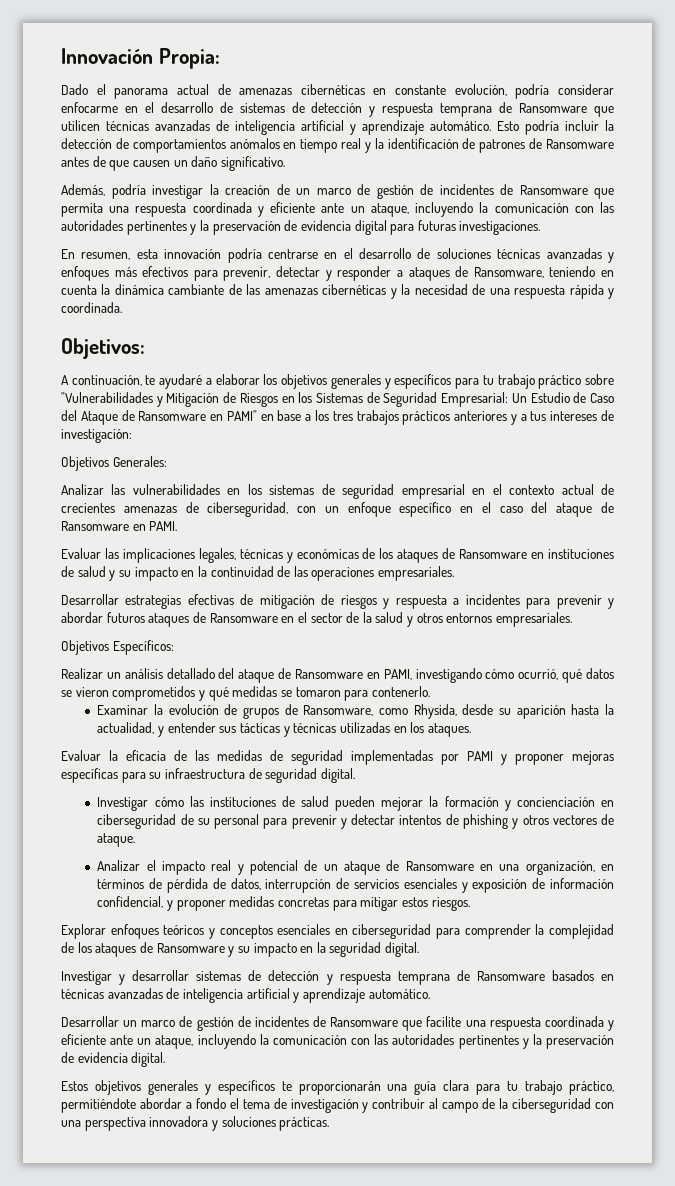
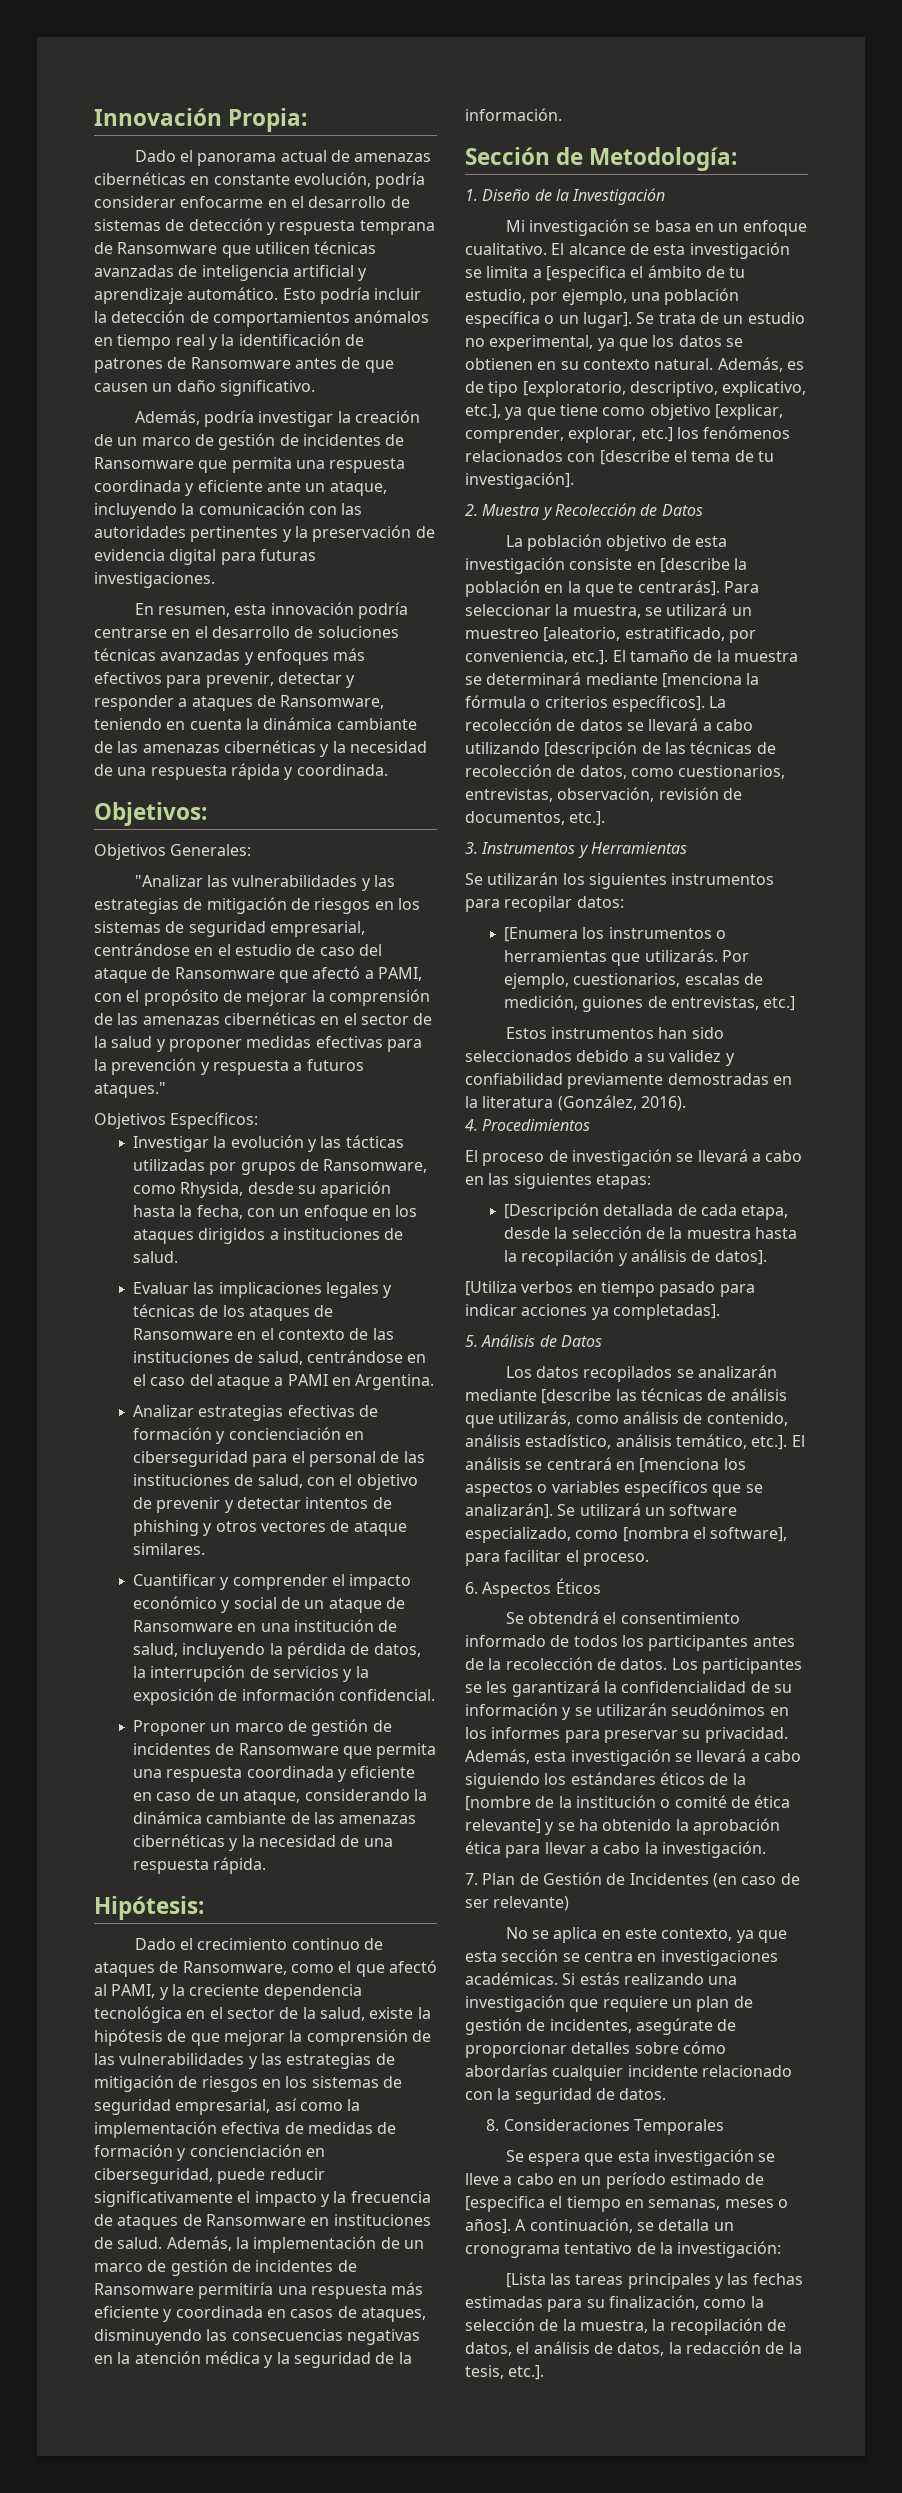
[61,374,614,389] [61,392,614,407] [61,410,614,425] [61,429,132,443] // A continuación, te ayudaré a elaborar los objetivos generales y específicos para tu trabajo práctico sobre "Vulnerabilidades y Mitigación de Riesgos en los Sistemas de Seguridad Empresarial: Un Estudio de Caso del Ataque de Ransomware en PAMI" en base a los tres trabajos prácticos anteriores y a tus intereses de investigación: -> (207, 814) none
[61,484,614,499] [61,502,491,517] Analizar las vulnerabilidades en los sistemas de seguridad empresarial en el contexto actual de crecientes amenazas de ciberseguridad, con un enfoque específico en el -> [134,875,395,891] [94,897,420,914] [94,921,365,937] [94,943,316,956] "Analizar las vulnerabilidades y las estrategias de mitigación de riesgos en los sistemas de seguridad empresarial, centrándose en el estudio de
[132,521,178,531] [61,548,615,563] [61,566,455,581] [61,594,614,609] [61,612,278,627] en PAMI. // Evaluar las implicaciones legales, técnicas y económicas de los ataques de Ransomware en instituciones de salud y su impacto en la continuidad de las operaciones empresariales. // Desarrollar estrategias efectivas de mitigación de riesgos y respuesta a incidentes para prevenir y abordar futuros ataques de Ransomware -> [278,966,422,983] [94,989,430,1006] [94,1012,316,1025] que afectó a PAMI, con el propósito de mejorar la comprensión de las amenazas cibernéticas
[416,612,573,627] [61,640,174,655] [61,668,614,683] [61,686,430,701] [97,704,238,715] otros entornos empresariales. // Objetivos Específicos: // Realizar un análisis detallado del ataque de Ransomware en PAMI, investigando cómo ocurrió, qué datos se vieron comprometidos y qué medidas se tomaron para contenerlo. // Examinar la evolución de -> [168,1036,422,1052] [94,1058,364,1075] [94,1082,166,1098] [94,1112,259,1129] [132,1135,404,1152] [132,1159,237,1175] proponer medidas efectivas para la prevención y respuesta a futuros ataques." // Objetivos Específicos: // Investigar la evolución y las tácticas utilizadas por
[97,722,471,737] [61,750,614,765] [61,768,355,783] [97,796,439,811] actualidad, y entender sus tácticas y técnicas utilizadas en los ataques. // Evaluar la eficacia de las medidas de seguridad implementadas por PAMI y proponer mejoras específicas para su infraestructura de seguridad digital. // Investigar cómo las instituciones de salud pueden mejorar la -> [196,1205,418,1221] [132,1228,404,1244] [132,1251,178,1263] [132,1282,393,1298] [132,1304,334,1321] [132,1328,394,1340] [132,1350,427,1365] [132,1374,435,1390] [132,1405,378,1421] fecha, con un enfoque en los ataques dirigidos a instituciones de salud. // Evaluar las implicaciones legales y técnicas de los ataques de Ransomware en el contexto de las instituciones de salud, centrándose en el caso del ataque a PAMI en Argentina. // Analizar estrategias efectivas de
[180,814,288,829] de su personal para -> [252,1451,425,1467] [132,1474,418,1490] [132,1497,152,1509] para el personal de las instituciones de salud, con el objetivo de
[97,833,136,847] [97,860,299,875] ataque. // Analizar el impacto real y potencial -> [353,1521,407,1536] [132,1543,205,1555] [132,1574,412,1590] [132,1596,277,1613] ataque similares. // Cuantificar y comprender el impacto económico y social
[525,861,614,875] [97,878,163,889] organización, en términos de -> [293,1619,398,1632] [132,1643,283,1659] institución de salud, incluyendo la
(261, 884) none -> [132,1666,146,1678] la
[403,878,468,893] esenciales y -> [343,1666,369,1682] y la
[97,896,470,911] [61,924,614,939] [61,942,420,957] [61,970,614,985] [61,988,430,1003] [61,1016,615,1031] [61,1034,614,1049] [61,1052,166,1067] [61,1080,614,1095] [61,1098,614,1113] [61,1116,330,1131] confidencial, y proponer medidas concretas para mitigar estos riesgos. // Explorar enfoques teóricos y conceptos esenciales en ciberseguridad para comprender la complejidad de los ataques de Ransomware y su impacto en la seguridad digital. // Investigar y desarrollar sistemas de detección y respuesta temprana de Ransomware basados en técnicas avanzadas de inteligencia artificial y aprendizaje automático. // Desarrollar un marco de gestión de incidentes de Ransomware que facilite una respuesta coordinada y eficiente ante un ataque, incluyendo la comunicación con las autoridades pertinentes y la preservación de evidencia digital. // Estos objetivos generales y específicos te proporcionarán una guía clara para tu trabajo práctico, permitiéndote abordar a fondo el tema de investigación y contribuir al campo de la ciberseguridad con una perspectiva innovadora y soluciones prácticas. -> [338,1689,435,1701] [132,1719,392,1736] [132,1743,437,1759] [132,1766,416,1782] [132,1789,427,1805] [132,1811,417,1824] [132,1834,393,1851] [132,1857,267,1874] [94,1896,204,1920] [134,1938,383,1950] [94,1960,437,1977] [94,1984,362,2000] [94,2006,431,2023] [94,2029,431,2046] [94,2053,395,2069] [94,2075,402,2092] [94,2098,361,2115] [94,2121,397,2138] [94,2144,325,2161] [94,2168,325,2184] [94,2191,431,2207] [94,2214,431,2230] [94,2236,424,2253] [94,2259,357,2276] [94,2282,424,2299] [94,2306,426,2322] [94,2329,420,2345] [94,2351,412,2368] [465,108,562,121] [465,147,738,171] [465,188,666,205] [505,219,807,236] [465,242,790,259] [465,265,746,282] [465,288,740,305] [465,311,805,328] [465,335,743,351] [465,357,804,372] [465,381,807,397] [465,404,783,420] [465,426,791,443] [465,450,774,465] [465,472,574,489] [465,503,703,520] [505,534,727,551] [465,557,748,574] [465,580,759,597] [465,603,752,618] [465,627,756,643] [465,649,798,665] [465,672,760,688] [465,695,727,712] [465,718,753,731] [465,741,776,758] [465,764,786,779] [465,787,742,802] [465,811,606,826] [465,842,687,858] [465,872,775,889] [465,896,624,912] [503,927,726,942] [503,949,749,966] [503,973,763,989] [503,995,796,1012] [505,1027,724,1039] [465,1050,735,1066] [465,1073,792,1089] [465,1095,686,1111] [465,1119,591,1131] [465,1149,803,1166] [465,1173,651,1189] [503,1203,789,1220] [503,1226,797,1239] [503,1249,767,1266] [465,1281,755,1297] [465,1304,720,1320] [465,1334,602,1347] [505,1365,777,1382] [465,1388,787,1404] [465,1411,788,1428] [465,1434,805,1450] [465,1457,746,1473] [465,1480,763,1497] [465,1503,738,1519] [465,1527,788,1543] [465,1550,649,1566] [465,1578,601,1598] [505,1611,740,1624] [465,1635,795,1651] [465,1657,802,1674] [465,1680,792,1697] [465,1703,789,1720] [465,1727,788,1743] [465,1749,801,1766] [465,1772,746,1789] [465,1795,791,1811] [465,1818,780,1835] [465,1841,766,1858] [465,1872,800,1888] [465,1896,570,1911] [505,1927,787,1943] [465,1949,778,1966] [465,1972,738,1985] [465,1995,753,2012] [465,2018,737,2035] [465,2041,726,2058] [465,2064,792,2081] [465,2088,667,2104] [486,2119,725,2135] [505,2149,776,2166] [465,2172,765,2189] [465,2196,788,2212] [465,2218,734,2234] [465,2241,782,2258] [505,2273,803,2289] [465,2295,764,2312] [465,2318,786,2335] [465,2341,802,2356] [465,2365,545,2380] confidencial. // Proponer un marco de gestión de incidentes de Ransomware que permita una respuesta coordinada y eficiente en caso de un ataque, considerando la dinámica cambiante de las amenazas cibernéticas y la necesidad de una respuesta rápida. // Hipótesis: // Dado el crecimiento continuo de ataques de Ransomware, como el que afectó al PAMI, y la creciente dependencia tecnológica en el sector de la salud, existe la hipótesis de que mejorar la comprensión de las vulnerabilidades y las estrategias de mitigación de riesgos en los sistemas de seguridad empresarial, así como la implementación efectiva de medidas de formación y concienciación en ciberseguridad, puede reducir significativamente el impacto y la frecuencia de ataques de Ransomware en instituciones de salud. Además, la implementación de un marco de gestión de incidentes de Ransomware permitiría una respuesta más eficiente y coordinada en casos de ataques, disminuyendo las consecuencias negativas en la atención médica y la seguridad de la información. // Sección de Metodología: // 1. Diseño de la Investigación // Mi investigación se basa en un enfoque cualitativo. El alcance de esta investigación se limita a [especifica el ámbito de tu estudio, por ejemplo, una población específica o un lugar]. Se trata de un estudio no experimental, ya que los datos se obtienen en su contexto natural. Además, es de tipo [exploratorio, descriptivo, explicativo, etc.], ya que tiene como objetivo [explicar, comprender, explorar, etc.] los fenómenos relacionados con [describe el tema de tu investigación]. // 2. Muestra y Recolección de Datos // La población objetivo de esta investigación consiste en [describe la población en la que te centrarás]. Para seleccionar la muestra, se utilizará un muestreo [aleatorio, estratificado, por conveniencia, etc.]. El tamaño de la muestra se determinará mediante [menciona la fórmula o criterios específicos]. La recolección de datos se llevará a cabo utilizando [descripción de las técnicas de recolección de datos, como cuestionarios, entrevistas, observación, revisión de documentos, etc.]. // 3. Instrumentos y Herramientas // Se utilizarán los siguientes instrumentos para recopilar datos: // [Enumera los instrumentos o herramientas que utilizarás. Por ejemplo, cuestionarios, escalas de medición, guiones de entrevistas, etc.] // Estos instrumentos han sido seleccionados debido a su validez y confiabilidad previamente demostradas en la literatura (González, 2016). // 4. Procedimientos // El proceso de investigación se llevará a cabo en las siguientes etapas: // [Descripción detallada de cada etapa, desde la selección de la muestra hasta la recopilación y análisis de datos]. // [Utiliza verbos en tiempo pasado para indicar acciones ya completadas]. // 5. Análisis de Datos // Los datos recopilados se analizarán mediante [describe las técnicas de análisis que utilizarás, como análisis de contenido, análisis estadístico, análisis temático, etc.]. El análisis se centrará en [menciona los aspectos o variables específicos que se analizarán]. Se utilizará un software especializado, como [nombra el software], para facilitar el proceso. // 6. Aspectos Éticos // Se obtendrá el consentimiento informado de todos los participantes antes de la recolección de datos. Los participantes se les garantizará la confidencialidad de su información y se utilizarán seudónimos en los informes para preservar su privacidad. Además, esta investigación se llevará a cabo siguiendo los estándares éticos de la [nombre de la institución o comité de ética relevante] y se ha obtenido la aprobación ética para llevar a cabo la investigación. // 7. Plan de Gestión de Incidentes (en caso de ser relevante) // No se aplica en este contexto, ya que esta sección se centra en investigaciones académicas. Si estás realizando una investigación que requiere un plan de gestión de incidentes, asegúrate de proporcionar detalles sobre cómo abordarías cualquier incidente relacionado con la seguridad de datos. // 8. Consideraciones Temporales // Se espera que esta investigación se lleve a cabo en un período estimado de [especifica el tiempo en semanas, meses o años]. A continuación, se detalla un cronograma tentativo de la investigación: // [Lista las tareas principales y las fechas estimadas para su finalización, como la selección de la muestra, la recopilación de datos, el análisis de datos, la redacción de la tesis, etc.].

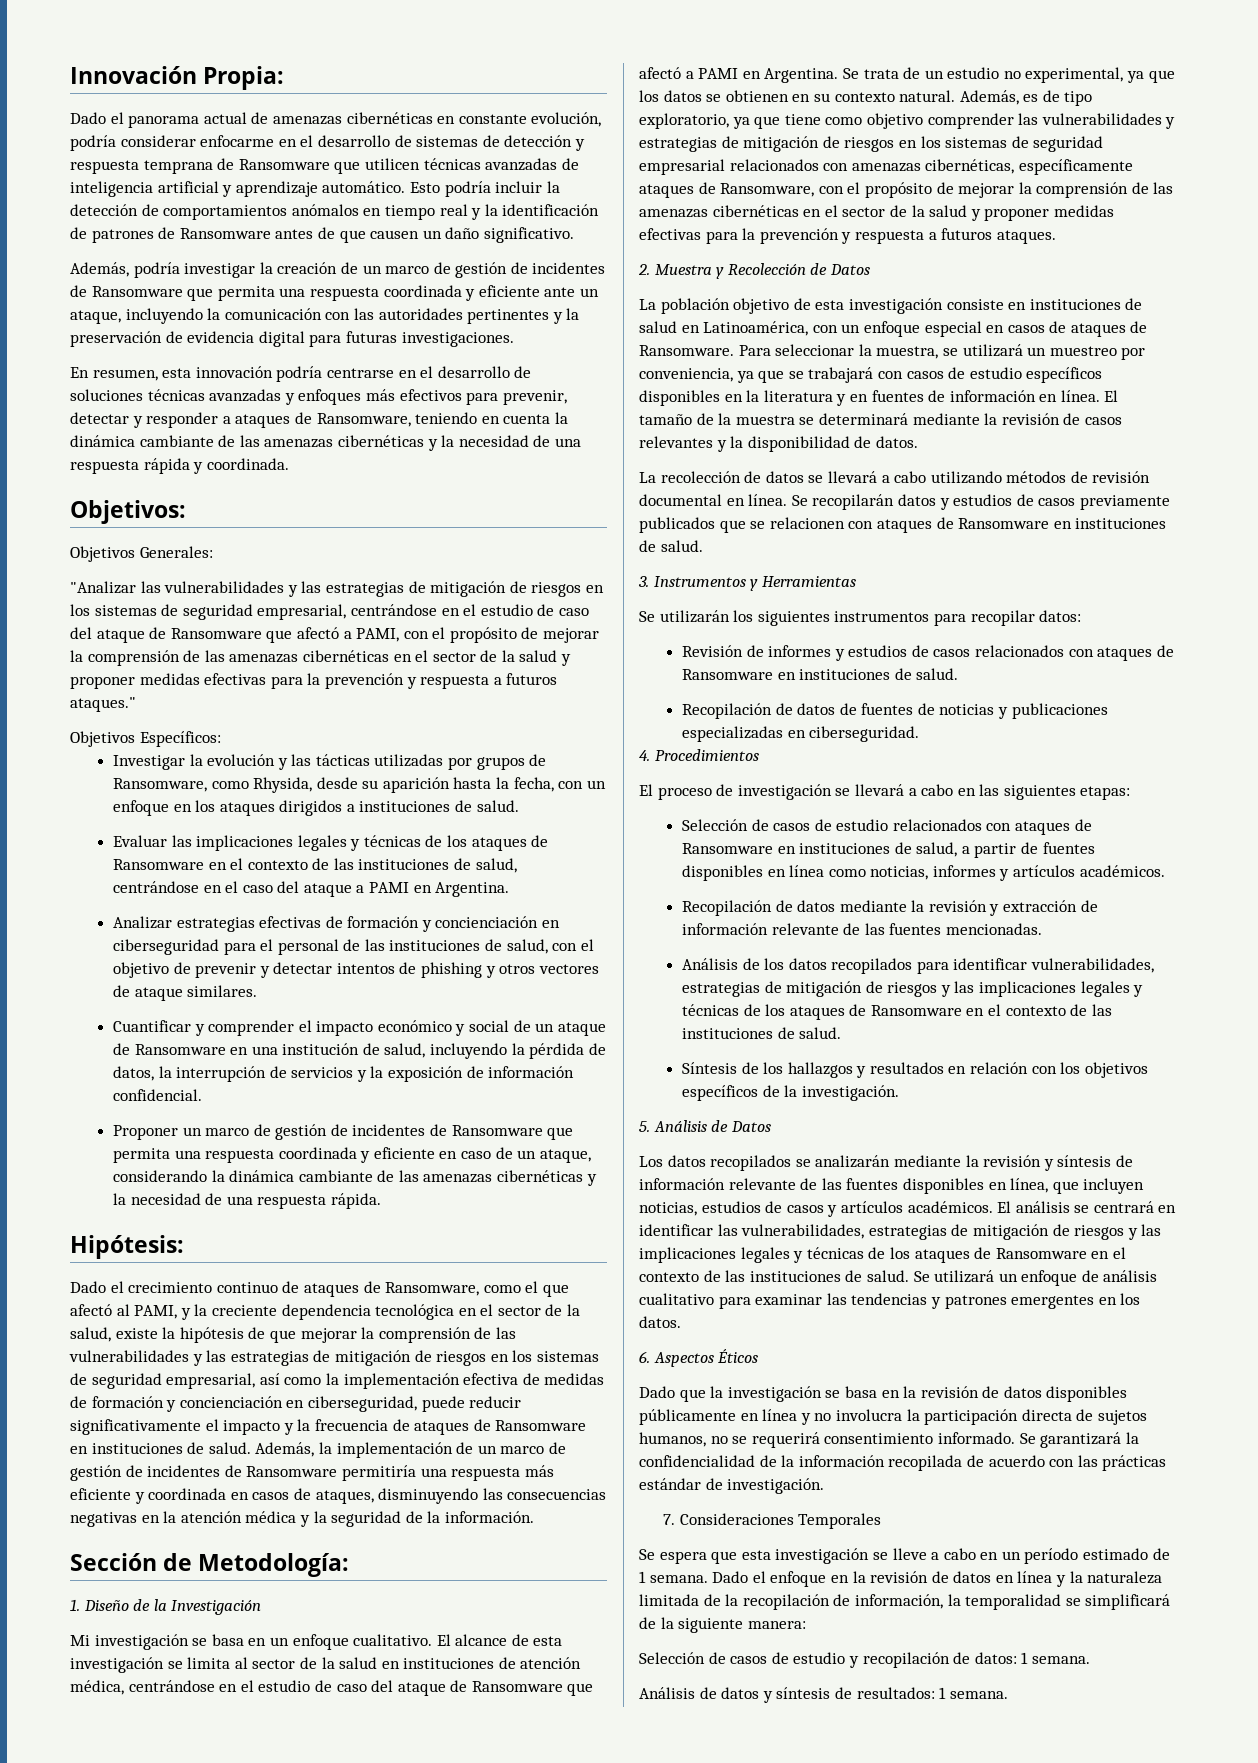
[532,265,746,282] [465,288,740,305] [465,311,632,328] a [especifica el ámbito de tu estudio, por ejemplo, una población específica o un lugar]. -> [234,1657,582,1669] [70,1680,594,1696] [639,67,839,83] al sector de la salud en instituciones de atención médica, centrándose en el estudio de caso del ataque de Ransomware que afectó a PAMI en Argentina.
[522,381,807,397] [465,404,501,419] [exploratorio, descriptivo, explicativo, etc.], -> [639,113,729,129] exploratorio,
[714,404,783,420] [465,426,791,443] [465,450,774,465] [465,472,574,489] [explicar, comprender, explorar, etc.] los fenómenos relacionados con [describe el tema de tu investigación]. -> [927,113,1176,129] [639,136,1104,152] [639,159,1133,175] [639,182,1174,198] [639,205,1114,221] [639,228,1056,244] comprender las vulnerabilidades y estrategias de mitigación de riesgos en los sistemas de seguridad empresarial relacionados con amenazas cibernéticas, específicamente ataques de Ransomware, con el propósito de mejorar la comprensión de las amenazas cibernéticas en el sector de la salud y proponer medidas efectivas para la prevención y respuesta a futuros ataques.
[659,558,748,573] [465,580,720,597] [describe la población en la que te centrarás]. -> [1029,298,1143,310] [639,321,1148,337] [639,345,734,356] instituciones de salud en Latinoamérica, con un enfoque especial en casos de ataques de Ransomware.
[543,627,756,643] [465,650,609,665] [aleatorio, estratificado, por conveniencia, etc.]. -> [1121,347,1146,360] [639,367,1103,383] [639,390,1100,406] por conveniencia, ya que se trabajará con casos de estudio específicos disponibles en la literatura y en fuentes de información en línea.
[661,673,760,688] [465,695,705,712] [menciona la fórmula o criterios específicos]. -> [984,413,1122,425] [639,436,918,452] la revisión de casos relevantes y la disponibilidad de datos. //
[544,741,776,758] [465,764,786,779] [465,787,742,802] [465,811,606,826] [descripción de las técnicas de recolección de datos, como cuestionarios, entrevistas, observación, revisión de documentos, etc.]. -> [1006,471,1151,483] [639,494,1170,510] [639,517,1167,533] [639,540,703,552] métodos de revisión documental en línea. Se recopilarán datos y estudios de casos previamente publicados que se relacionen con ataques de Ransomware en instituciones de salud.
[503,927,726,942] [503,949,749,966] [503,973,763,989] [503,995,796,1012] [505,1027,724,1039] [465,1050,735,1066] [465,1073,792,1089] [465,1095,686,1111] [Enumera los instrumentos o herramientas que utilizarás. Por ejemplo, cuestionarios, escalas de medición, guiones de entrevistas, etc.] // Estos instrumentos han sido seleccionados debido a su validez y confiabilidad previamente demostradas en la literatura (González, 2016). -> [681,645,1174,661] [681,668,959,680] [681,703,1108,719] [681,726,920,742] Revisión de informes y estudios de casos relacionados con ataques de Ransomware en instituciones de salud. // Recopilación de datos de fuentes de noticias y publicaciones especializadas en ciberseguridad.
[503,1203,789,1220] [503,1226,797,1239] [503,1249,767,1266] [465,1281,755,1297] [465,1304,720,1320] [Descripción detallada de cada etapa, desde la selección de la muestra hasta la recopilación y análisis de datos]. // [Utiliza verbos en tiempo pasado para indicar acciones ya completadas]. -> [681,819,1092,835] [681,842,1095,858] [681,865,1165,881] [681,900,1098,916] [681,923,1042,935] [681,958,1155,974] [681,981,1144,997] [681,1004,1112,1020] [681,1027,842,1039] [681,1062,1148,1078] [681,1085,899,1101] Selección de casos de estudio relacionados con ataques de Ransomware en instituciones de salud, a partir de fuentes disponibles en línea como noticias, informes y artículos académicos. // Recopilación de datos mediante la revisión y extracción de información relevante de las fuentes mencionadas. // Análisis de los datos recopilados para identificar vulnerabilidades, estrategias de mitigación de riesgos y las implicaciones legales y técnicas de los ataques de Ransomware en el contexto de las instituciones de salud. // Síntesis de los hallazgos y resultados en relación con los objetivos específicos de la investigación.
[541,1388,787,1404] [465,1411,788,1428] [465,1434,788,1450] [describe las técnicas de análisis que utilizarás, como análisis de contenido, análisis estadístico, análisis temático, etc.]. -> [965,1155,1133,1171] [639,1178,1145,1194] [639,1201,993,1217] la revisión y síntesis de información relevante de las fuentes disponibles en línea, que incluyen noticias, estudios de casos y artículos académicos.
[639,1458,746,1473] [465,1480,763,1497] [465,1503,738,1519] [465,1527,788,1543] [465,1550,649,1566] [465,1578,601,1598] [505,1611,740,1624] [465,1635,795,1651] [465,1657,802,1674] [465,1680,792,1697] [465,1703,789,1720] [465,1727,788,1743] [465,1749,801,1766] [465,1772,746,1789] [465,1795,791,1811] [465,1818,780,1835] [465,1841,766,1858] [465,1872,800,1888] [465,1896,570,1911] [505,1927,787,1943] [465,1949,778,1966] [465,1972,738,1985] [465,1995,753,2012] [465,2018,737,2035] [465,2041,726,2058] [465,2064,792,2081] [465,2088,667,2104] [486,2119,500,2131] [menciona los aspectos o variables específicos que se analizarán]. Se utilizará un software especializado, como [nombra el software], para facilitar el proceso. // 6. Aspectos Éticos // Se obtendrá el consentimiento informado de todos los participantes antes de la recolección de datos. Los participantes se les garantizará la confidencialidad de su información y se utilizarán seudónimos en los informes para preservar su privacidad. Además, esta investigación se llevará a cabo siguiendo los estándares éticos de la [nombre de la institución o comité de ética relevante] y se ha obtenido la aprobación ética para llevar a cabo la investigación. // 7. Plan de Gestión de Incidentes (en caso de ser relevante) // No se aplica en este contexto, ya que esta sección se centra en investigaciones académicas. Si estás realizando una investigación que requiere un plan de gestión de incidentes, asegúrate de proporcionar detalles sobre cómo abordarías cualquier incidente relacionado con la seguridad de datos. // 8. -> [639,1224,1162,1240] [639,1247,1126,1263] [639,1270,1158,1286] [639,1293,1141,1309] [639,1316,681,1328] [639,1349,759,1367] [639,1386,1128,1402] [639,1409,1147,1425] [639,1432,1139,1448] [639,1455,1167,1471] [639,1478,825,1494] [663,1514,676,1525] identificar las vulnerabilidades, estrategias de mitigación de riesgos y las implicaciones legales y técnicas de los ataques de Ransomware en el contexto de las instituciones de salud. Se utilizará un enfoque de análisis cualitativo para examinar las tendencias y patrones emergentes en los datos. // 6. Aspectos Éticos // Dado que la investigación se basa en la revisión de datos disponibles públicamente en línea y no involucra la participación directa de sujetos humanos, no se requerirá consentimiento informado. Se garantizará la confidencialidad de la información recopilada de acuerdo con las prácticas estándar de investigación. // 7.
[465,2196,788,2212] [465,2218,734,2234] [465,2241,782,2258] [505,2273,803,2289] [465,2295,764,2312] [465,2318,786,2335] [465,2341,802,2356] [465,2365,545,2380] [especifica el tiempo en semanas, meses o años]. A continuación, se detalla un cronograma tentativo de la investigación: // [Lista las tareas principales y las fechas estimadas para su finalización, como la selección de la muestra, la recopilación de datos, el análisis de datos, la redacción de la tesis, etc.]. -> [639,1571,1163,1587] [639,1594,1171,1610] [639,1617,806,1633] [639,1652,1090,1668] [639,1687,1008,1703] 1 semana. Dado el enfoque en la revisión de datos en línea y la naturaleza limitada de la recopilación de información, la temporalidad se simplificará de la siguiente manera: // Selección de casos de estudio y recopilación de datos: 1 semana. // Análisis de datos y síntesis de resultados: 1 semana.

